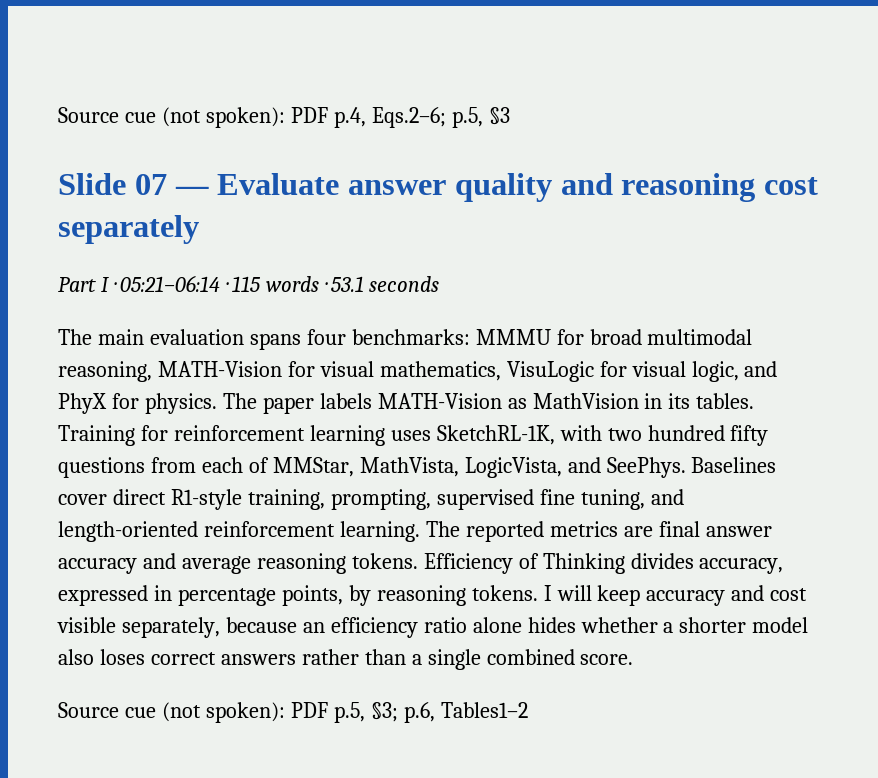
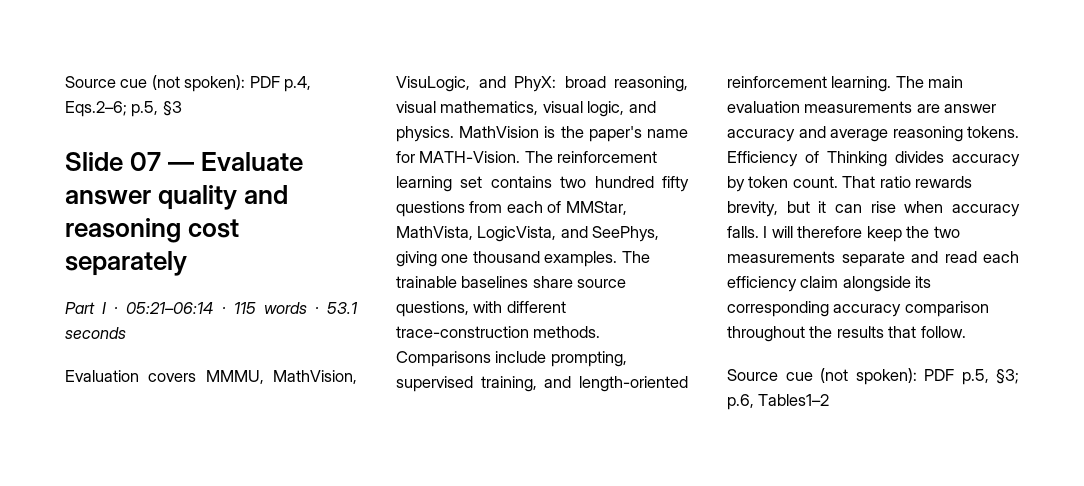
[58,329,753,350] [58,361,778,382] [58,393,755,414] [58,425,602,446] The main evaluation spans four benchmarks: MMMU for broad multimodal reasoning, MATH-Vision for visual mathematics, VisuLogic for visual logic, and PhyX for physics. The paper labels MATH-Vision as MathVision in its tables. Training for reinforcement learning uses SketchRL-1K, with -> [65,370,357,384] [396,76,688,92] [396,101,656,117] [396,126,688,142] [396,151,658,163] [396,176,552,192] Evaluation covers MMMU, MathVision, VisuLogic, and PhyX: broad reasoning, visual mathematics, visual logic, and physics. MathVision is the paper's name for MATH-Vision. The reinforcement learning set contains
[606,457,777,478] [58,489,645,510] SeePhys. Baselines cover direct R1-style training, prompting, supervised fine tuning, -> [592,226,660,242] [396,251,650,267] [396,276,627,288] [396,301,566,317] [396,326,601,338] [396,351,627,367] [396,376,537,392] SeePhys, giving one thousand examples. The trainable baselines share source questions, with different trace-construction methods. Comparisons include prompting, supervised training,
[465,521,700,542] reported metrics are final -> [928,76,964,88] [727,101,940,113] main evaluation measurements are
[699,558,784,574] [58,585,808,606] [57,617,809,638] [58,649,634,670] accuracy, expressed in percentage points, by reasoning tokens. I will keep accuracy and cost visible separately, because an efficiency ratio alone hides whether a shorter model also loses correct answers rather than a single combined score. -> [952,154,1020,167] [727,176,973,192] [727,201,1020,217] [727,226,960,242] [727,251,1019,267] [727,276,932,292] [727,301,989,317] [727,326,966,342] accuracy by token count. That ratio rewards brevity, but it can rise when accuracy falls. I will therefore keep the two measurements separate and read each efficiency claim alongside its corresponding accuracy comparison throughout the results that follow.

